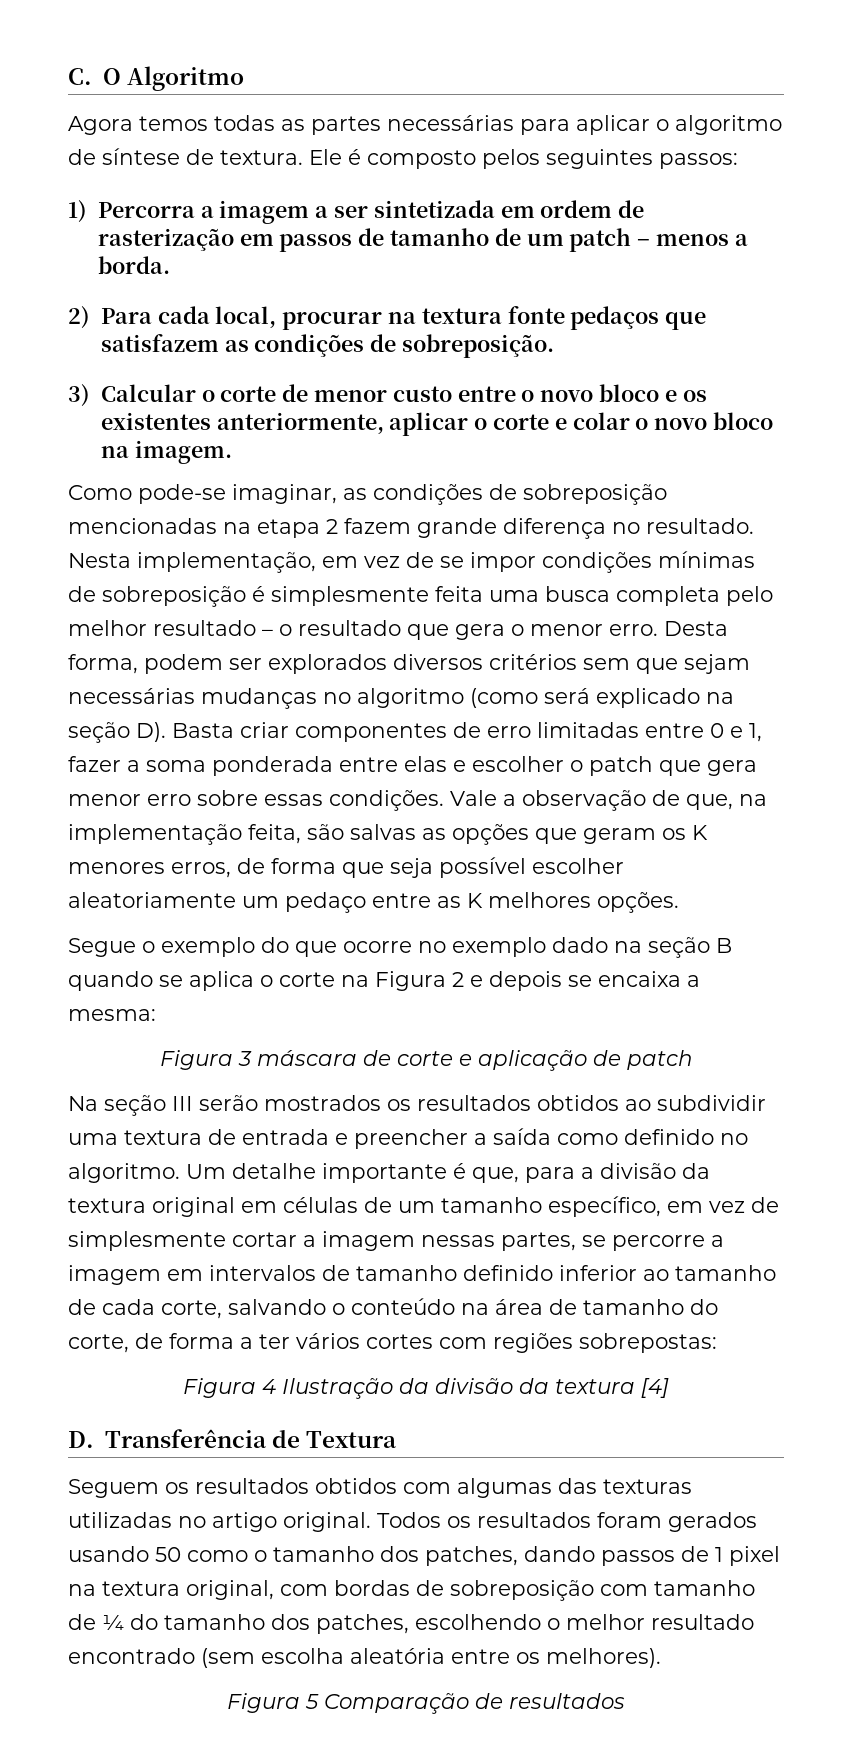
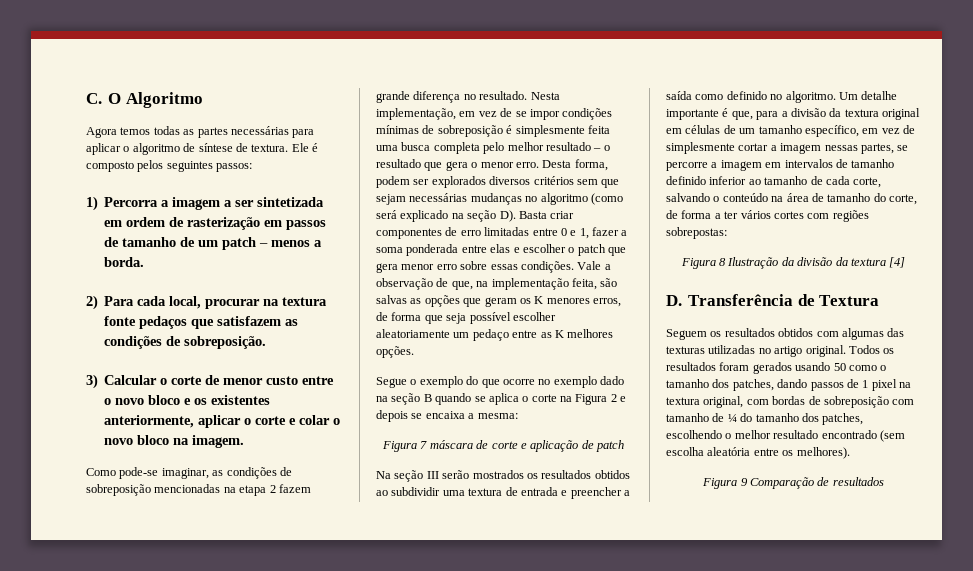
[237,1051,252,1066] 3 -> [420,441,428,449] 7
[262,1379,276,1394] 4 -> [719,258,727,266] 8
[305,1694,319,1709] 5 -> [740,478,748,486] 9

